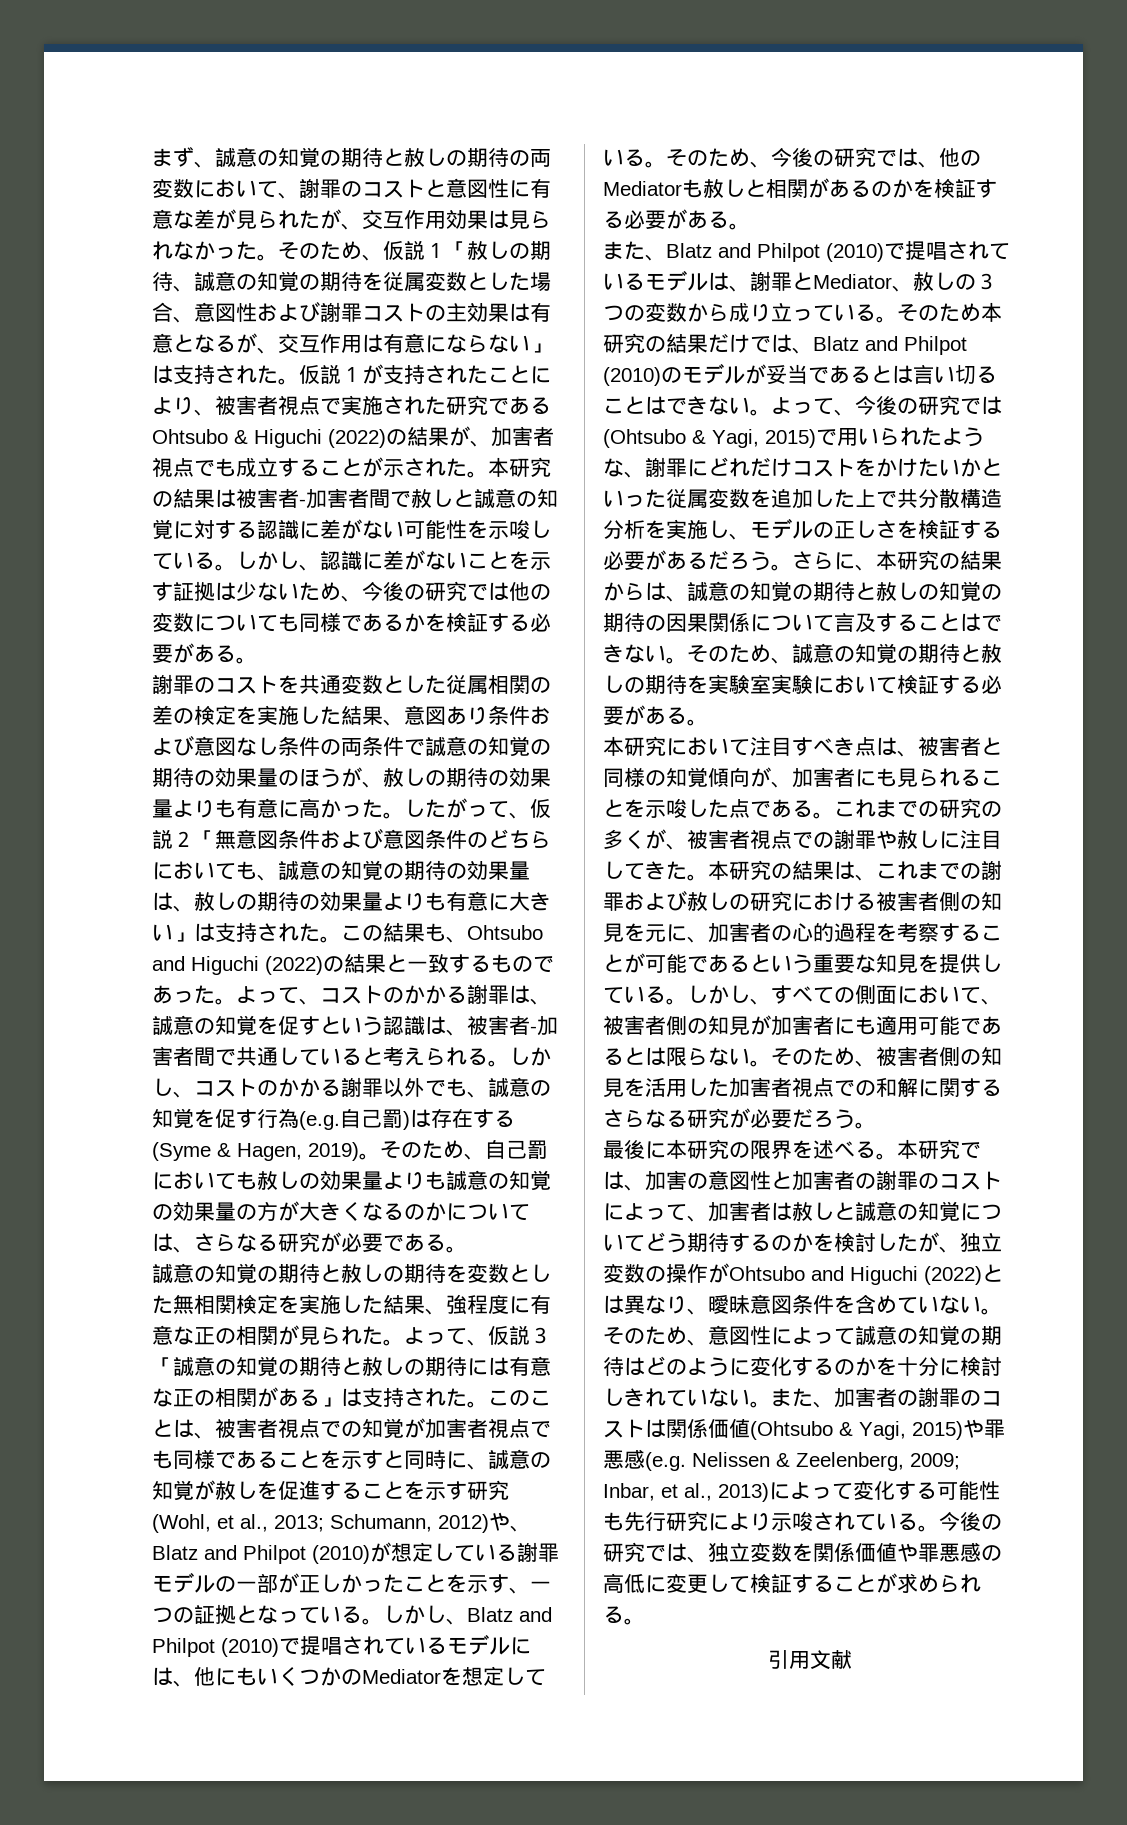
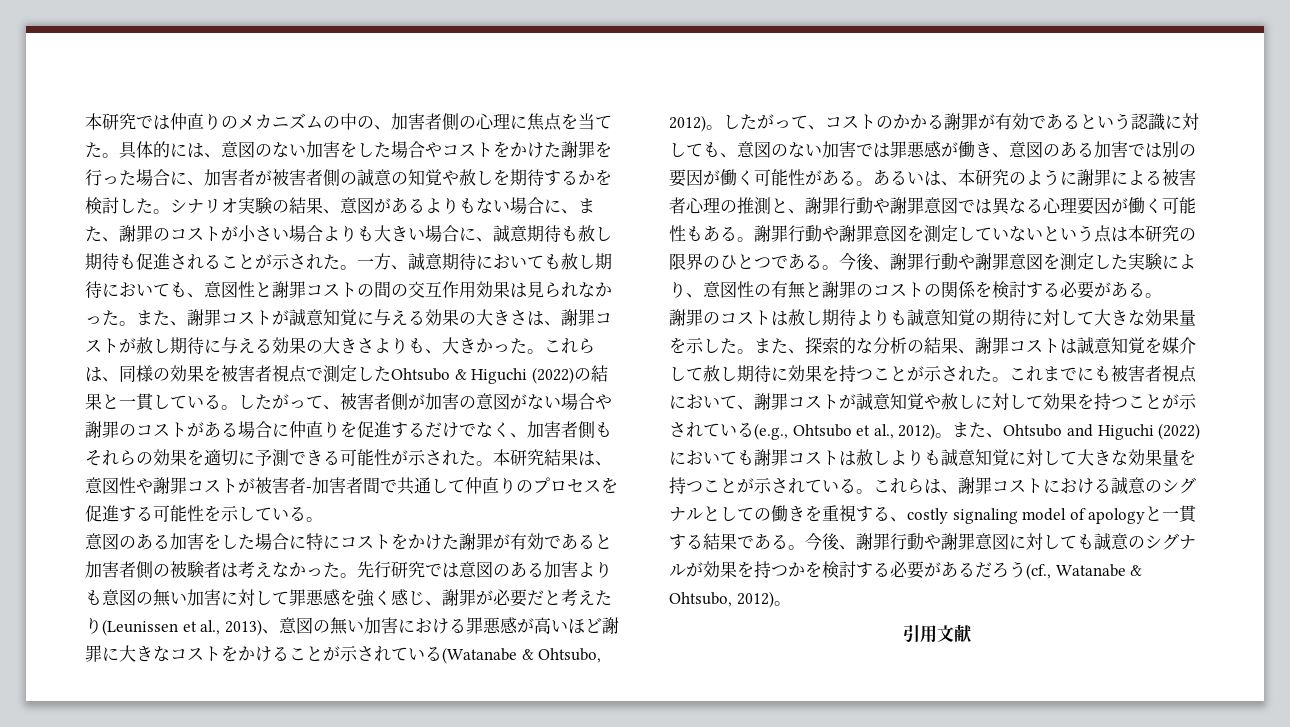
[152,147,551,168] [152,178,551,199] [152,209,362,230] まず、誠意の知覚の期待と赦しの期待の両変数において、謝罪のコストと意図性に有意な差が見られたが、 -> [85,113,612,131] [85,141,612,159] [85,169,612,187] [85,197,595,214] [85,225,612,243] [85,253,612,271] [85,281,408,298] 本研究では仲直りのメカニズムの中の、加害者側の心理に焦点を当てた。具体的には、意図のない加害をした場合やコストをかけた謝罪を行った場合に、加害者が被害者側の誠意の知覚や赦しを期待するかを検討した。シナリオ実験の結果、意図があるよりもない場合に、また、謝罪のコストが小さい場合よりも大きい場合に、誠意期待も赦し期待も促進されることが示された。一方、誠意期待においても赦し期待においても、意図性と謝罪コストの間の
[278,240,551,261] [152,271,551,292] [152,302,551,323] [152,333,551,354] [152,364,551,385] [152,395,551,416] そのため、仮説１「赦しの期待、誠意の知覚の期待を従属変数とした場合、意図性および謝罪コストの主効果は有意となるが、交互作用は有意にならない」は支持された。仮説１が支持されたことにより、被害者視点で実施された研究である -> [136,309,612,327] [85,337,595,354] [85,365,391,383] また、謝罪コストが誠意知覚に与える効果の大きさは、謝罪コストが赦し期待に与える効果の大きさよりも、大きかった。これらは、同様の効果を被害者視点で測定した
[449,426,554,447] [152,457,362,477] が、加害者視点でも成立すること -> [102,393,612,411] [85,421,612,439] [85,449,391,467] と一貫している。したがって、被害者側が加害の意図がない場合や謝罪のコストがある場合に仲直りを促進するだけでなく、加害者側もそれらの効果を適切に予測できる可能性
[152,488,558,509] [152,519,404,540] の結果は被害者-加害者間で赦しと誠意の知覚に対する認識に差がない -> [544,449,612,466] [85,477,618,495] [85,505,153,522] 結果は、意図性や謝罪コストが被害者-加害者間で共通して仲直りのプロセスを促進する
[509,519,551,540] [152,550,551,571] [152,581,551,602] [152,612,488,633] 唆している。しかし、認識に差がないことを示す証拠は少ないため、今後の研究では他の変数についても同様であるかを検証 -> [238,506,323,522] [85,533,612,551] [85,561,612,579] [85,589,612,607] [85,617,619,636] [85,645,602,664] [669,113,1199,132] [669,141,1196,158] [669,169,1196,187] [669,197,1196,215] [669,225,1196,243] [669,252,1196,271] [669,281,1026,299] している。 // 意図のある加害をした場合に特にコストをかけた謝罪が有効であると加害者側の被験者は考えなかった。先行研究では意図のある加害よりも意図の無い加害に対して罪悪感を強く感じ、謝罪が必要だと考えたり(Leunissen et al., 2013)、意図の無い加害における罪悪感が高いほど謝罪に大きなコストをかけることが示されている(Watanabe & Ohtsubo, 2012)。したがって、コストのかかる謝罪が有効であるという認識に対しても、意図のない加害では罪悪感が働き、意図のある加害では別の要因が働く可能性がある。あるいは、本研究のように謝罪による被害者心理の推測と、謝罪行動や謝罪意図では異なる心理要因が働く可能性もある。謝罪行動や謝罪意図を測定していないという点は本研究の限界のひとつである。今後、謝罪行動や謝罪意図を測定した実験により、意図性の有無と謝罪のコストの関係を検討
[278,674,551,694] [152,705,551,726] [152,736,551,757] [152,767,551,788] [152,798,551,819] [152,829,551,849] [152,860,530,881] [152,891,551,912] [152,922,543,943] [152,954,554,975] [152,984,551,1005] [152,1015,558,1036] [152,1046,551,1067] [152,1077,551,1098] [152,1108,515,1130] [152,1139,548,1161] [152,1170,551,1191] [152,1201,530,1221] [152,1232,467,1253] [152,1263,551,1284] [152,1294,551,1315] [152,1325,551,1346] [152,1356,551,1377] [152,1387,551,1408] [152,1418,551,1439] [152,1449,551,1470] [152,1480,509,1501] [152,1512,531,1533] [152,1542,559,1564] [152,1572,551,1594] [152,1604,552,1625] [152,1634,531,1657] [152,1666,546,1687] [603,147,981,168] [603,178,997,198] [603,209,750,230] [603,241,1010,262] [603,270,997,292] [603,302,1002,323] [603,333,967,355] [603,363,997,386] [603,395,1002,416] [603,427,984,448] [603,457,1002,478] [603,488,1002,509] [603,518,960,540] を共通変数とした従属相関の差の検定を実施した結果、意図あり条件および意図なし条件の両条件で誠意の知覚の期待の効果量のほうが、赦しの期待の効果量よりも有意に高かった。したがって、仮説２「無意図条件および意図条件のどちらにおいても、誠意の知覚の期待の効果量は、赦しの期待の効果量よりも有意に大きい」は支持された。この結果も、Ohtsubo and Higuchi (2022)の結果と一致するものであった。よって、コストのかかる謝罪は、誠意の知覚を促すという認識は、被害者-加害者間で共通していると考えられる。しかし、コストのかかる謝罪以外でも、誠意の知覚を促す行為(e.g.自己罰)は存在する(Syme & Hagen, 2019)。そのため、自己罰においても赦しの効果量よりも誠意の知覚の効果量の方が大きくなるのかについては、さらなる研究が必要である。 // 誠意の知覚の期待と赦しの期待を変数とした無相関検定を実施した結果、強程度に有意な正の相関が見られた。よって、仮説３「誠意の知覚の期待と赦しの期待には有意な正の相関がある」は支持された。このことは、被害者視点での知覚が加害者視点でも同様であることを示すと同時に、誠意の知覚が赦しを促進することを示す研究(Wohl, et al., 2013; Schumann, 2012)や、Blatz and Philpot (2010)が想定している謝罪モデルの一部が正しかったことを示す、一つの証拠となっている。しかし、Blatz and Philpot (2010)で提唱されているモデルには、他にもいくつかのMediatorを想定している。そのため、今後の研究では、他のMediatorも赦しと相関があるのかを検証する必要がある。 // また、Blatz and Philpot (2010)で提唱されているモデルは、謝罪とMediator、赦しの３つの変数から成り立っている。そのため本研究の結果だけでは、Blatz and Philpot (2010)のモデルが妥当であるとは言い切ることはできない。よって、今後の研究では(Ohtsubo & Yagi, 2015)で用いられたような、謝罪にどれだけコストをかけたいかといった従属変数を追加した上で共分散構造分析を実施し、モデルの正しさを検証 -> [771,309,1196,327] [669,337,1196,355] [669,365,1197,383] [669,393,1197,411] [669,422,1201,440] [669,449,1196,467] [669,477,1196,495] [669,505,1198,524] [669,532,1196,551] [669,561,856,578] は赦し期待よりも誠意知覚の期待に対して大きな効果量を示した。また、探索的な分析の結果、謝罪コストは誠意知覚を媒介して赦し期待に効果を持つことが示された。これまでにも被害者視点において、謝罪コストが誠意知覚や赦しに対して効果を持つことが示されている(e.g., Ohtsubo et al., 2012)。また、Ohtsubo and Higuchi (2022)においても謝罪コストは赦しよりも誠意知覚に対して大きな効果量を持つことが示されている。これらは、謝罪コストにおける誠意のシグナルとしての働きを重視する、costly signaling model of apologyと一貫する結果である。今後、謝罪行動や謝罪意図に対しても誠意のシグナルが効果を持つかを検討
[771,550,1002,571] [603,581,1002,602] [603,612,1002,632] [603,643,1002,664] [603,674,1002,694] [603,705,708,726] [603,736,1002,757] [603,767,1002,788] [603,798,1002,819] [603,829,1002,850] [603,860,1002,881] [603,891,1002,911] [603,922,1002,943] [603,953,1002,974] [603,985,1002,1005] [603,1015,1002,1036] [603,1046,1002,1067] [603,1077,1002,1098] [603,1108,876,1129] [603,1139,981,1160] [603,1170,1002,1191] [603,1201,1002,1222] [603,1232,1002,1253] [603,1263,1003,1285] [603,1294,1002,1315] [603,1325,1002,1346] [603,1356,1002,1377] [603,1387,1002,1408] [603,1419,1005,1440] [603,1449,960,1471] [603,1480,1000,1502] [603,1511,1002,1532] [603,1542,1002,1563] [603,1573,981,1594] [603,1606,624,1623] 。さらに、本研究の結果からは、誠意の知覚の期待と赦しの知覚の期待の因果関係について言及することはできない。そのため、誠意の知覚の期待と赦しの期待を実験室実験において検証する必要がある。 // 本研究において注目すべき点は、被害者と同様の知覚傾向が、加害者にも見られることを示唆した点である。これまでの研究の多くが、被害者視点での謝罪や赦しに注目してきた。本研究の結果は、これまでの謝罪および赦しの研究における被害者側の知見を元に、加害者の心的過程を考察することが可能であるという重要な知見を提供している。しかし、すべての側面において、被害者側の知見が加害者にも適用可能であるとは限らない。そのため、被害者側の知見を活用した加害者視点での和解に関するさらなる研究が必要だろう。 // 最後に本研究の限界を述べる。本研究では、加害の意図性と加害者の謝罪のコストによって、加害者は赦しと誠意の知覚についてどう期待するのかを検討したが、独立変数の操作がOhtsubo and Higuchi (2022)とは異なり、曖昧意図条件を含めていない。そのため、意図性によって誠意の知覚の期待はどのように変化するのかを十分に検討しきれていない。また、加害者の謝罪のコストは関係価値(Ohtsubo & Yagi, 2015)や罪悪感(e.g. Nelissen & Zeelenberg, 2009; Inbar, et al., 2013)によって変化する可能性も先行研究により示唆されている。今後の研究では、独立変数を関係価値や罪悪感の高低に変更して検証することが求められる -> [1026,563,1143,580] [669,591,774,608] (cf., Watanabe & Ohtsubo, 2012)

